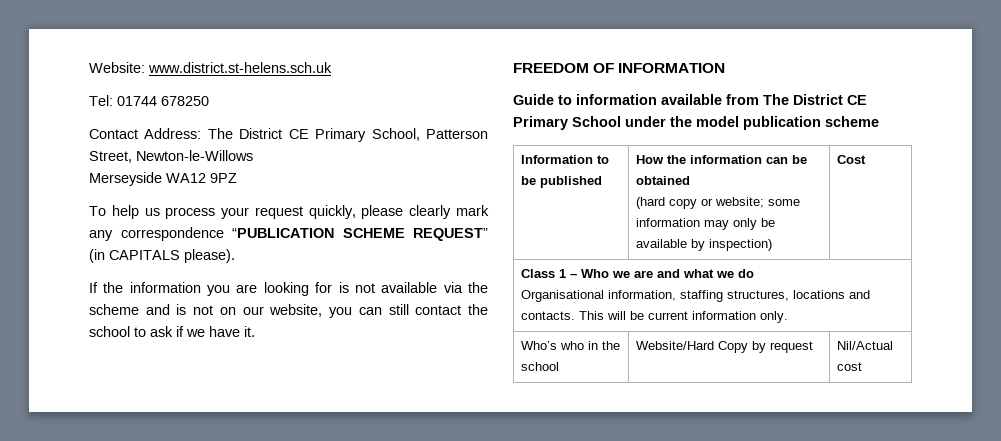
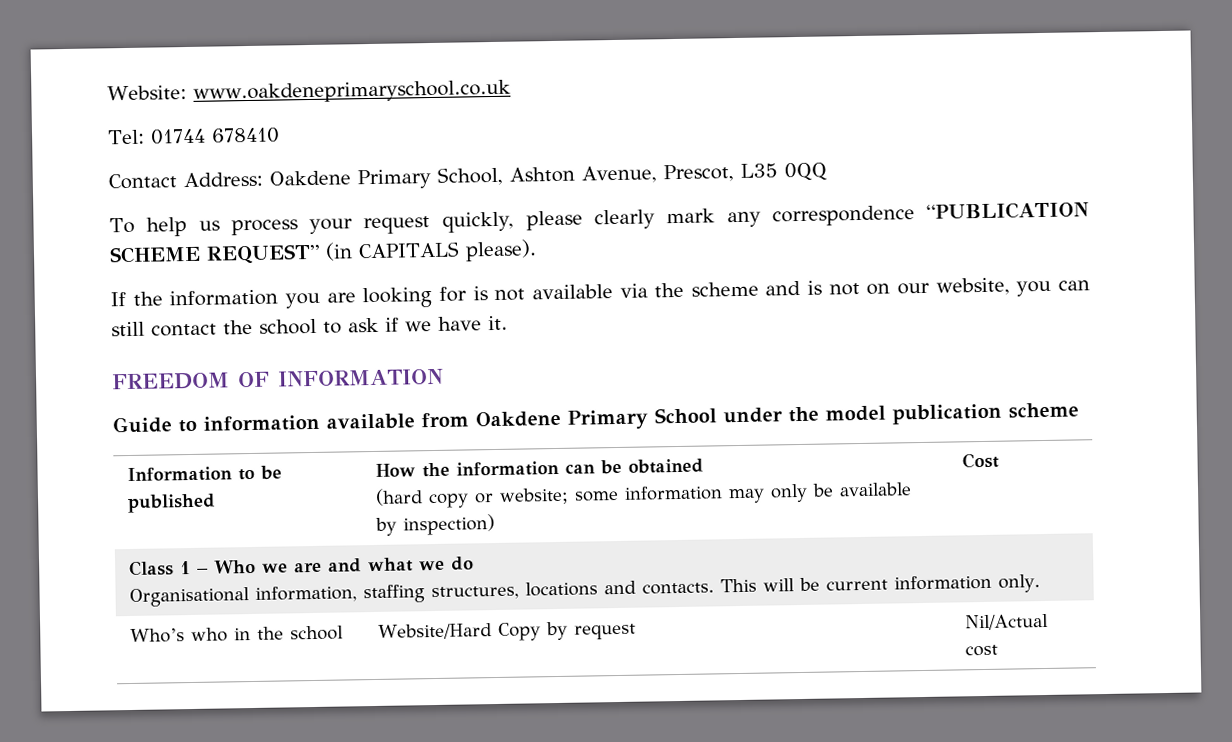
[148,62,332,73] www.district.st-helens.sch.uk -> [192,79,511,104] www.oakdeneprimaryschool.co.uk
[161,96,209,106] 678250 -> [210,127,280,144] 678410
[207,128,488,142] [89,150,253,163] [89,172,237,186] The District CE Primary School, Patterson Street, Newton-le-Willows // Merseyside WA12 9PZ -> [269,162,827,190] Oakdene Primary School, Ashton Avenue, Prescot, L35 0QQ
[763,94,867,105] The District CE -> [475,410,561,428] Oakdene

